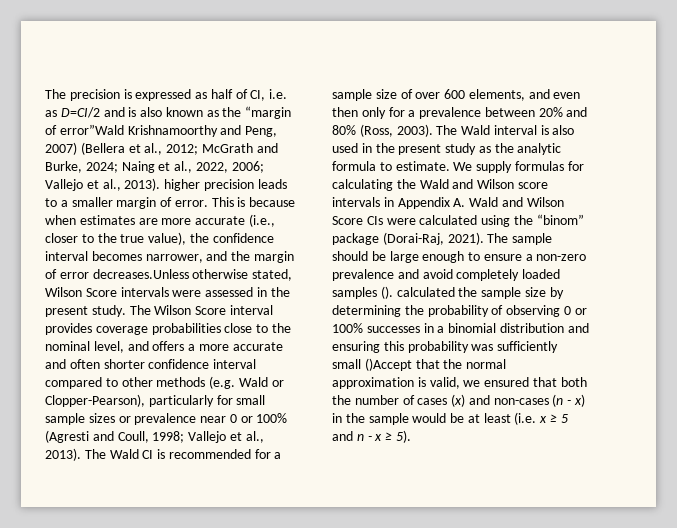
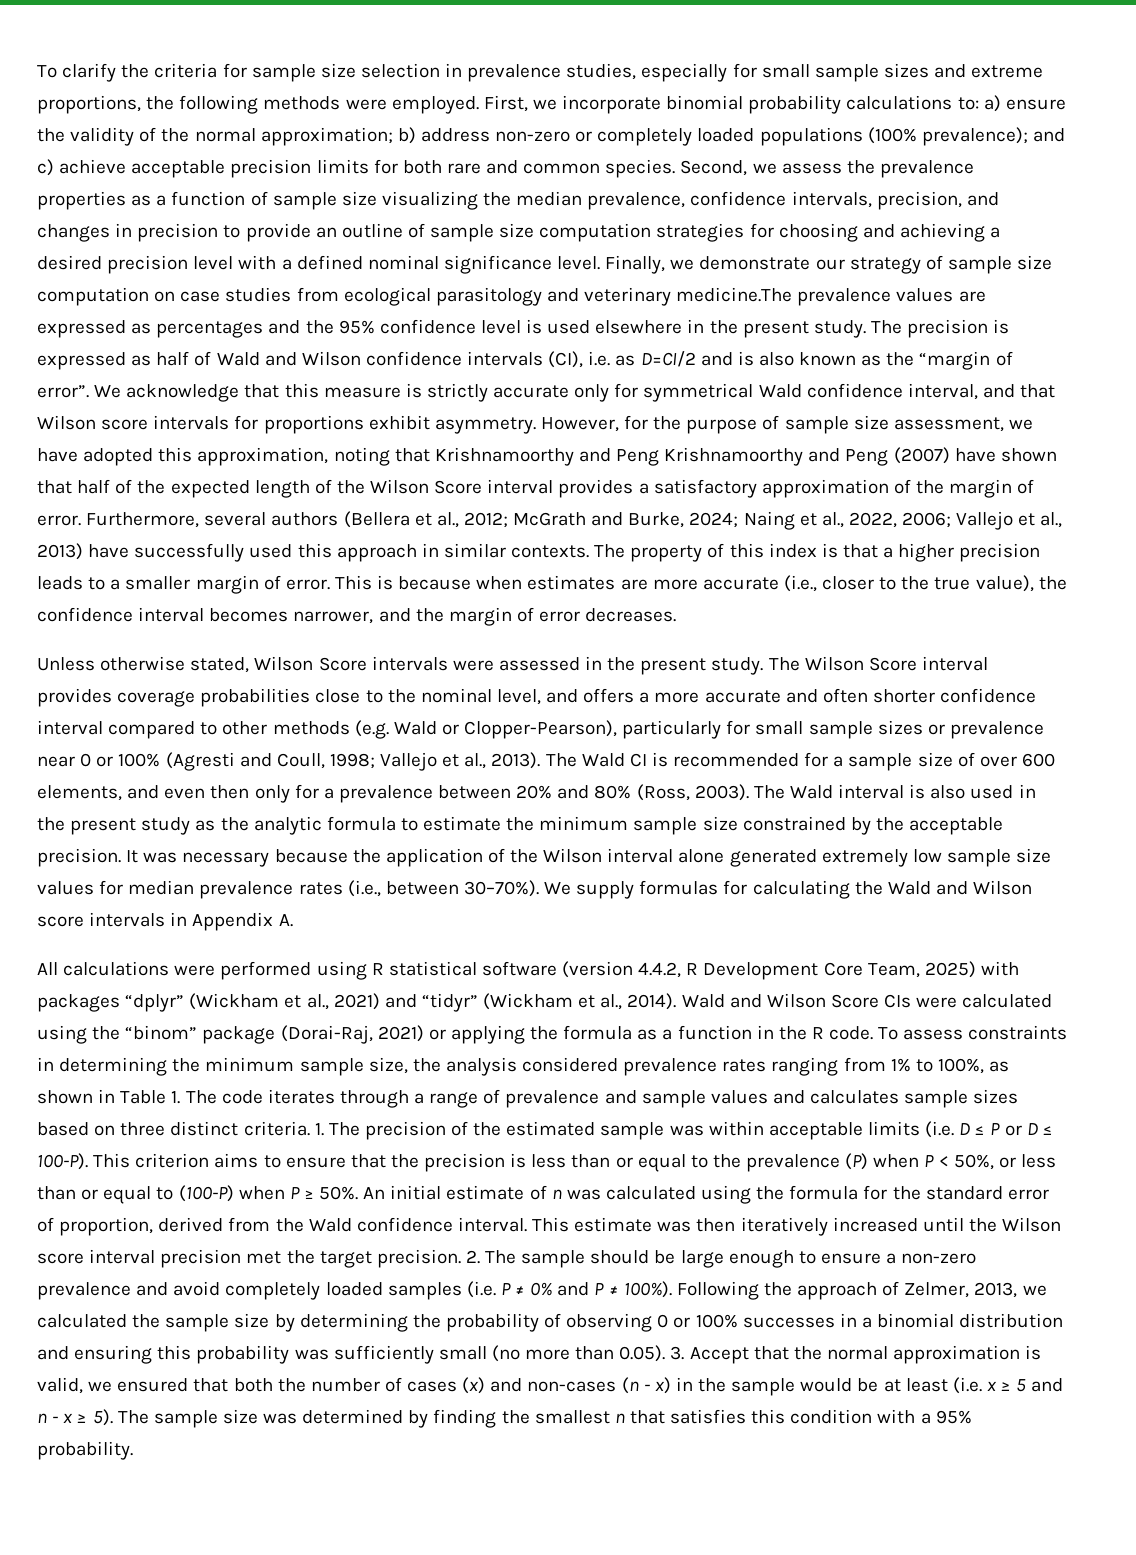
(45, 94) none -> [37,63,1044,82] [37,95,1066,114] [37,127,1065,146] [37,159,974,178] [37,191,999,210] [37,223,1001,242] [37,255,1053,274] [37,287,986,306] [37,319,866,338] To clarify the criteria for sample size selection in prevalence studies, especially for small sample sizes and extreme proportions, the following methods were employed. First, we incorporate binomial probability calculations to: a) ensure the validity of the normal approximation; b) address non-zero or completely loaded populations (100% prevalence); and c) achieve acceptable precision limits for both rare and common species. Second, we assess the prevalence properties as a function of sample size visualizing the median prevalence, confidence intervals, precision, and changes in precision to provide an outline of sample size computation strategies for choosing and achieving a desired precision level with a defined nominal significance level. Finally, we demonstrate our strategy of sample size computation on case studies from ecological parasitology and veterinary medicine.The prevalence values are expressed as percentages and the 95% confidence level is used elsewhere in the present study.
[250,90,266,101] CI, -> [216,351,584,368] Wald and Wilson confidence intervals (CI),
[59,124,278,137] [45,142,77,155] error”Wald Krishnamoorthy and Peng, 2007) -> [37,383,1056,402] [37,415,1033,434] [37,447,1057,466] [37,479,1035,498] [37,512,339,528] error”. We acknowledge that this measure is strictly accurate only for symmetrical Wald confidence interval, and that Wilson score intervals for proportions exhibit asymmetry. However, for the purpose of sample size assessment, we have adopted this approximation, noting that Krishnamoorthy and Peng Krishnamoorthy and Peng (2007) have shown that half of the expected length of the Wilson Score interval provides a satisfactory approximation of the margin of error. Furthermore, several authors
[124,178,161,191] 2013). -> [37,543,894,562] 2013) have successfully used this approach in similar contexts. The property of this index is that a
[92,269,189,279] decreases.Unless -> [585,608,677,622] [37,657,95,671] decreases. // Unless
[395,161,450,171] estimate. -> [423,816,1004,835] [37,848,1052,867] [37,880,539,899] estimate the minimum sample size constrained by the acceptable precision. It was necessary because the application of the Wilson interval alone generated extremely low sample size values for median prevalence rates (i.e., between 30–70%).
(466, 202) none -> [37,961,1019,980] [37,993,677,1012] // All calculations were performed using R statistical software (version 4.4.2, R Development Core Team, 2025) with packages “dplyr” (Wickham et al., 2021) and “tidyr” (Wickham et al., 2014).
[447,232,484,245] 2021). -> [377,1025,1068,1044] [37,1057,1010,1076] [37,1089,1019,1108] [37,1121,1053,1140] [37,1153,1056,1172] [37,1185,1049,1204] [37,1217,1062,1236] [37,1249,480,1268] 2021) or applying the formula as a function in the R code. To assess constraints in determining the minimum sample size, the analysis considered prevalence rates ranging from 1% to 100%, as shown in Table 1. The code iterates through a range of prevalence and sample values and calculates sample sizes based on three distinct criteria. 1. The precision of the estimated sample was within acceptable limits (i.e. D ≤ P or D ≤ 100-P). This criterion aims to ensure that the precision is less than or equal to the prevalence (P) when P < 50%, or less than or equal to (100-P) when P ≥ 50%. An initial estimate of n was calculated using the formula for the standard error of proportion, derived from the Wald confidence interval. This estimate was then iteratively increased until the Wilson score interval precision met the target precision. 2.
[380,286,393,299] (). -> [466,1281,1047,1300] (i.e. P ≠ 0% and P ≠ 100%). Following the approach of Zelmer, 2013, we
[364,358,412,371] ()Accept -> [491,1345,749,1364] (no more than 0.05). 3. Accept
(411, 436) none -> [117,1409,972,1428] [37,1441,133,1460] The sample size was determined by finding the smallest n that satisfies this condition with a 95% probability.

